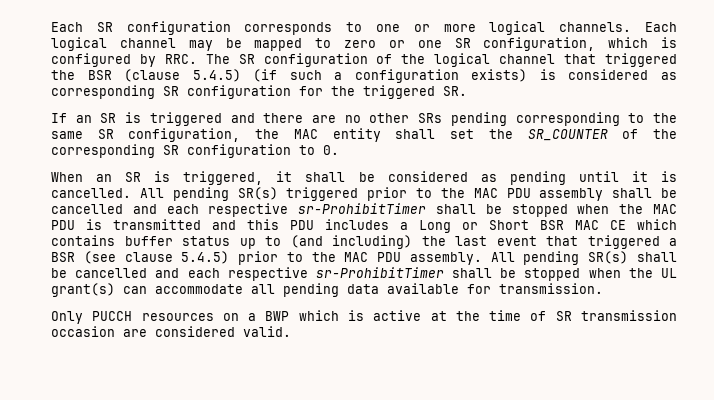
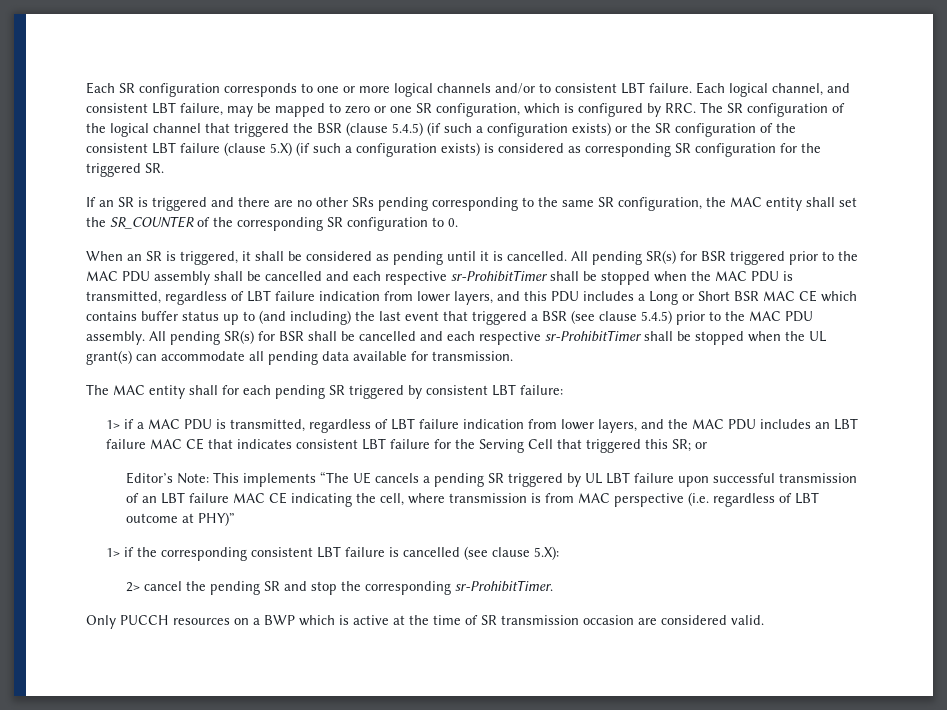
[559,22,677,32] [51,37,176,51] channels. Each logical channel -> [437,82,850,97] [86,102,223,116] channels and/or to consistent LBT failure. Each logical channel, and consistent LBT failure,
(528, 75) none -> [615,123,796,137] [86,142,480,157] or the SR configuration of the consistent LBT failure (clause 5.X) (if such a configuration exists)
(278, 193) none -> [680,251,726,261] for BSR
[113,219,201,230] transmitted -> [86,290,493,305] transmitted, regardless of LBT failure indication from lower layers,
(629, 257) none -> [258,331,304,341] for BSR
(603, 288) none -> [86,384,563,399] [106,418,859,433] [106,438,708,453] [126,471,858,487] [126,492,820,507] [126,512,236,526] [106,546,560,561] [126,580,554,595] // The MAC entity shall for each pending SR triggered by consistent LBT failure: // 1> if a MAC PDU is transmitted, regardless of LBT failure indication from lower layers, and the MAC PDU includes an LBT failure MAC CE that indicates consistent LBT failure for the Serving Cell that triggered this SR; or // Editor’s Note: This implements “The UE cancels a pending SR triggered by UL LBT failure upon successful transmission of an LBT failure MAC CE indicating the cell, where transmission is from MAC perspective (i.e. regardless of LBT outcome at PHY)” // 1> if the corresponding consistent LBT failure is cancelled (see clause 5.X): // 2> cancel the pending SR and stop the corresponding sr-ProhibitTimer.

